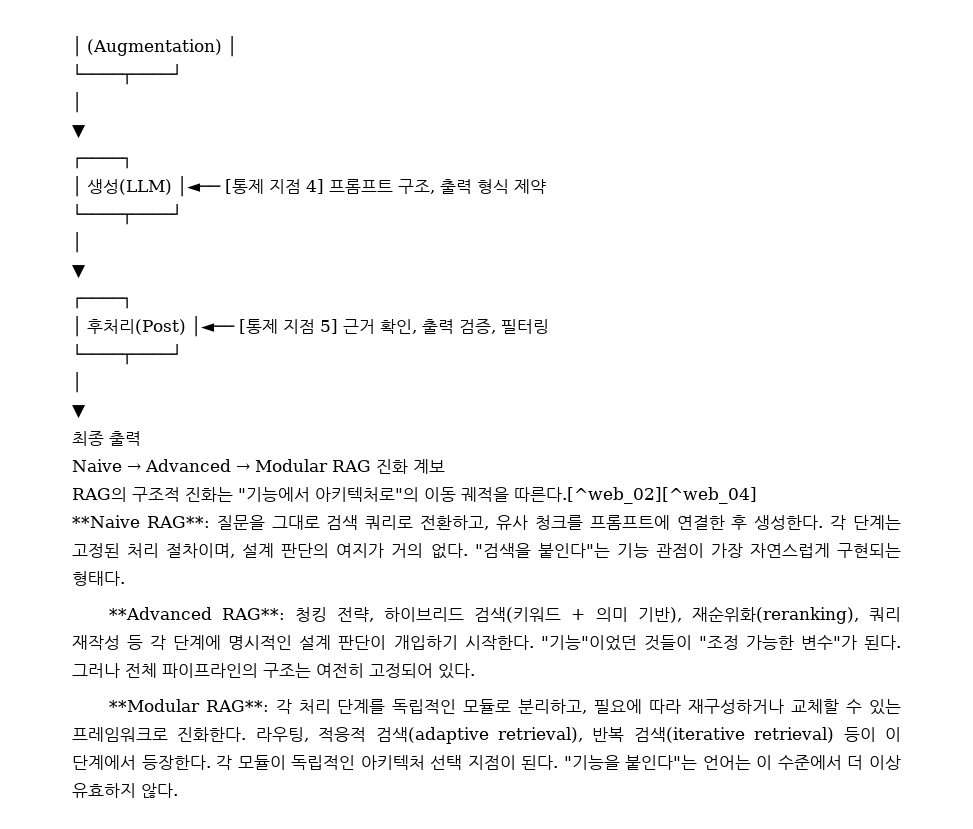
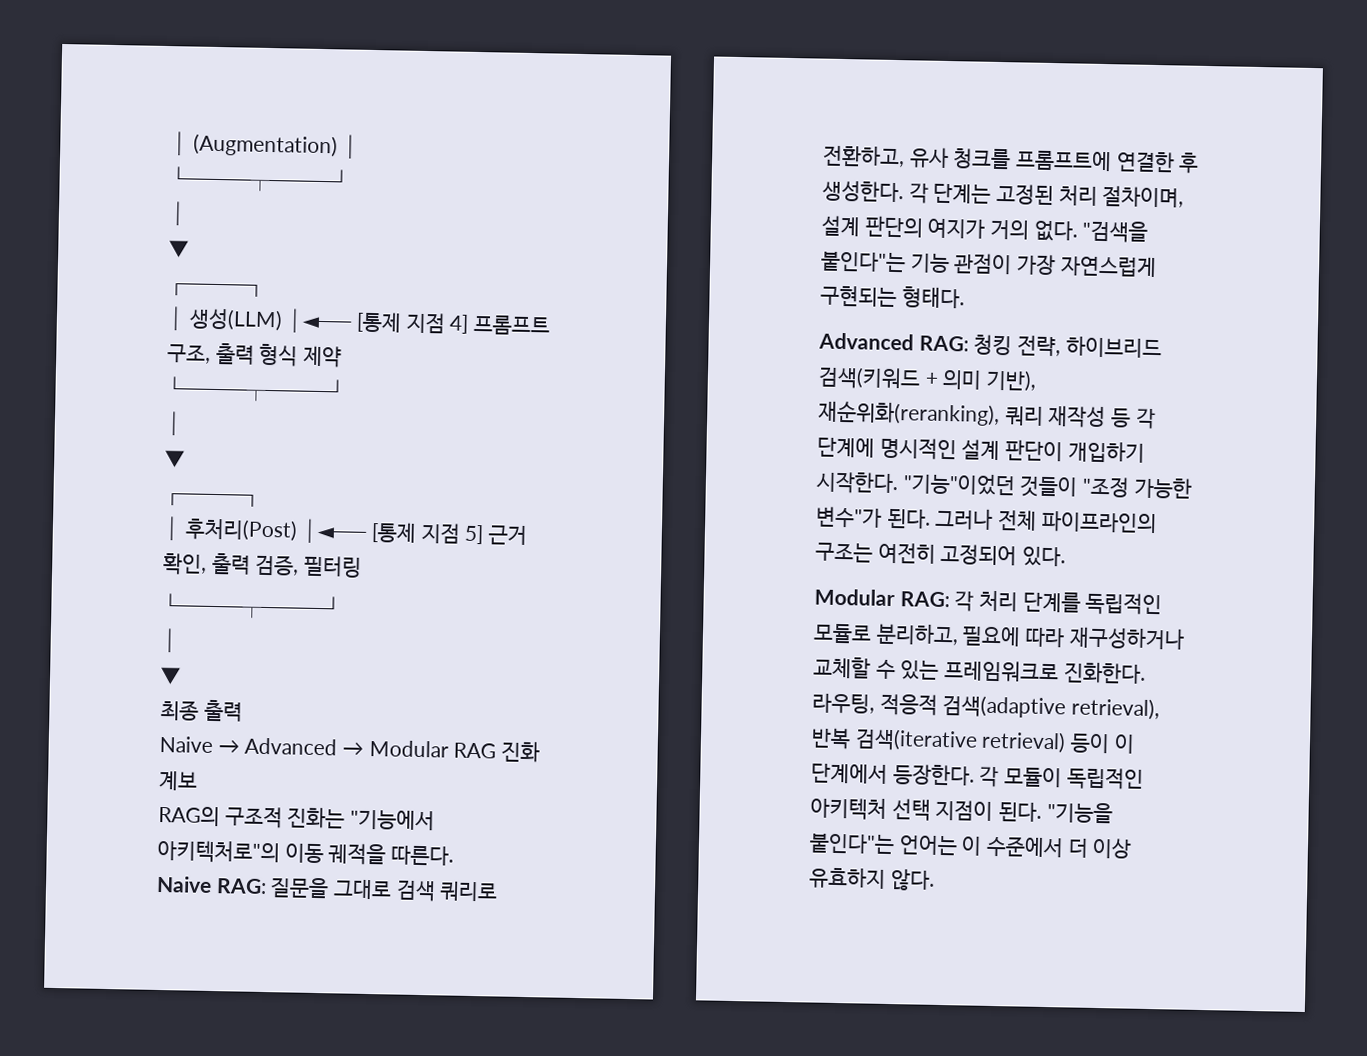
[514,487,757,504] [72,515,210,528] 따른다.[^web_02][^web_04] // **Naive RAG**: -> [391,845,455,866] [156,875,267,895] 따른다. // Naive RAG:
[108,607,285,620] **Advanced RAG**: -> [818,332,969,352] Advanced RAG:
[108,699,269,712] **Modular RAG**: -> [814,588,950,608] Modular RAG:

